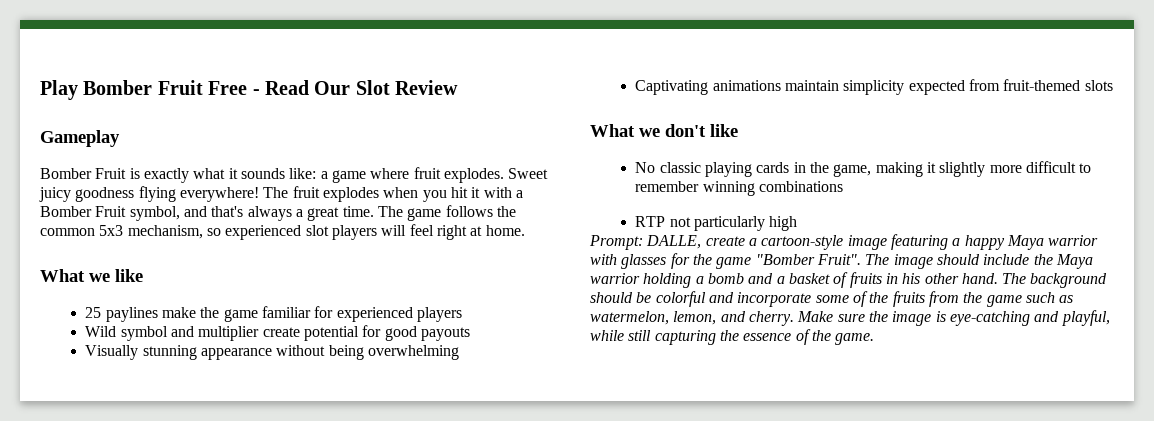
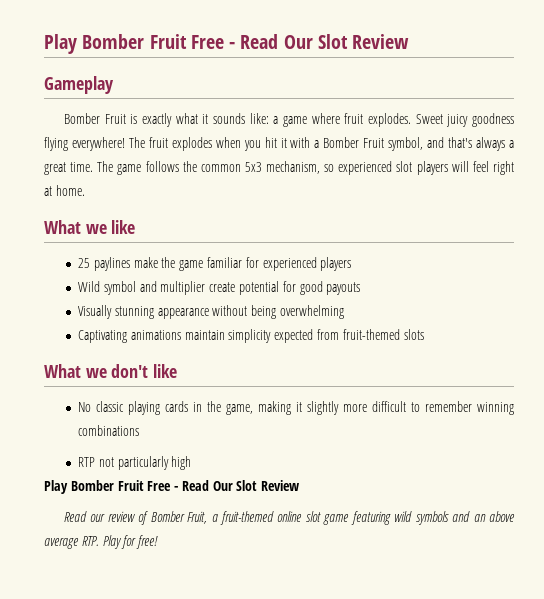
[589,234,1099,250] [590,253,1093,269] [590,272,1108,288] [590,291,1074,307] [590,310,1110,326] [590,329,875,345] Prompt: DALLE, create a cartoon-style image featuring a happy Maya warrior with glasses for the game "Bomber Fruit". The image should include the Maya warrior holding a bomb and a basket of fruits in his other hand. The background should be colorful and incorporate some of the fruits from the game such as watermelon, lemon, and cherry. Make sure the image is eye-catching and playful, while still capturing the essence of the game. -> [44,480,300,494] [63,511,515,525] [44,535,159,549] Play Bomber Fruit Free - Read Our Slot Review // Read our review of Bomber Fruit, a fruit-themed online slot game featuring wild symbols and an above average RTP. Play for free!

